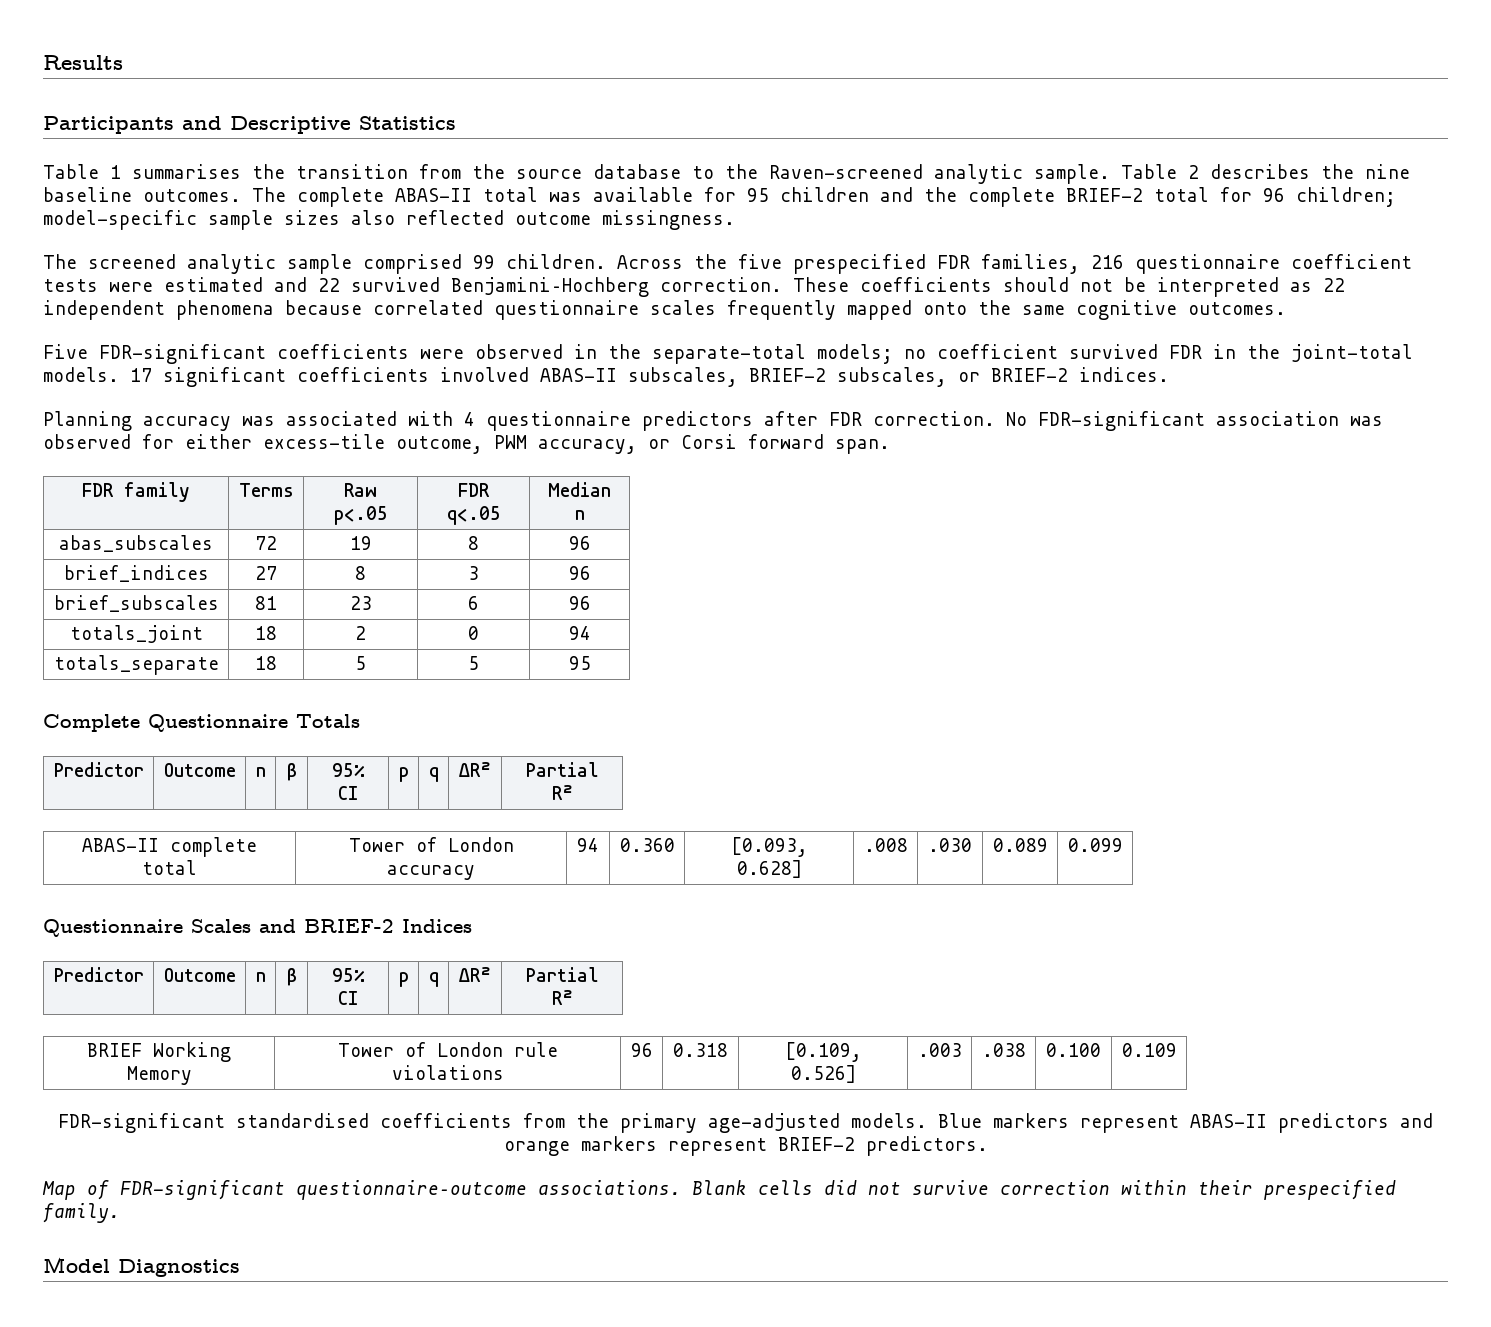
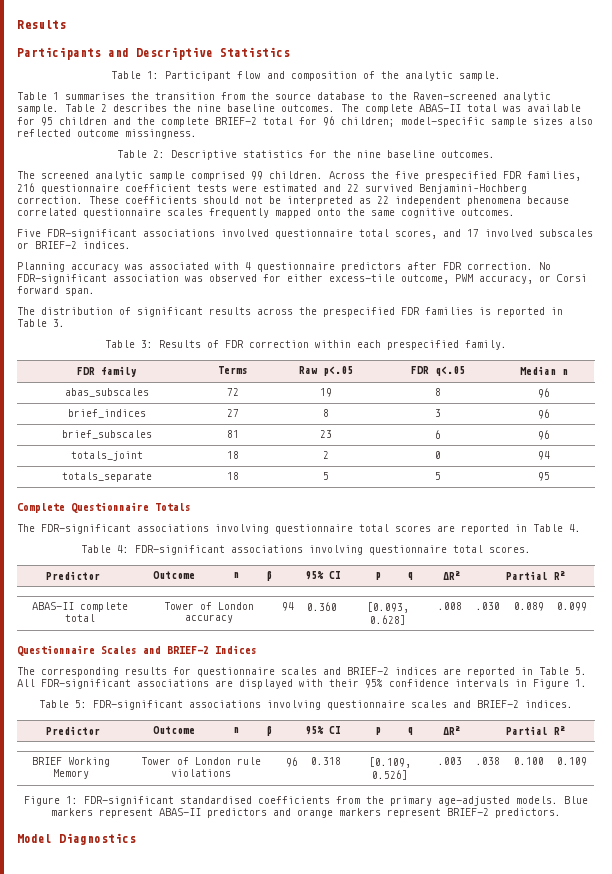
(456, 123) none -> [111,71,501,81] // Table 1: Participant flow and composition of the analytic sample.
(735, 220) none -> [117,150,495,160] // Table 2: Descriptive statistics for the nine baseline outcomes.
[277,344,1413,364] [43,367,947,387] coefficients were observed in the separate-total models; no coefficient survived FDR in the joint-total models. 17 significant coefficients involved ABAS-II subscales, BRIEF-2 subscales, -> [143,229,593,239] associations involved questionnaire total scores, and 17 involved subscales
(890, 446) none -> [17,307,563,317] [17,319,65,327] [105,340,507,350] // The distribution of significant results across the prespecified FDR families is reported in Table 3. // Table 3: Results of FDR correction within each prespecified family.
(360, 721) none -> [17,524,581,534] [81,545,531,555] // The FDR-significant associations involving questionnaire total scores are reported in Table 4. // Table 4: FDR-significant associations involving questionnaire total scores.
(472, 926) none -> [17,667,587,677] [17,679,587,689] [39,700,573,710] // The corresponding results for questionnaire scales and BRIEF-2 indices are reported in Table 5. All FDR-significant associations are displayed with their 95% confidence intervals in Figure 1. // Table 5: FDR-significant associations involving questionnaire scales and BRIEF-2 indices.
(1177, 1050) none -> [24,796,78,806] Figure 1:
[42,1180,1396,1200] [43,1203,120,1223] // Map of FDR-significant questionnaire–outcome associations. Blank cells did not survive correction within their prespecified family. -> (561, 813) none

